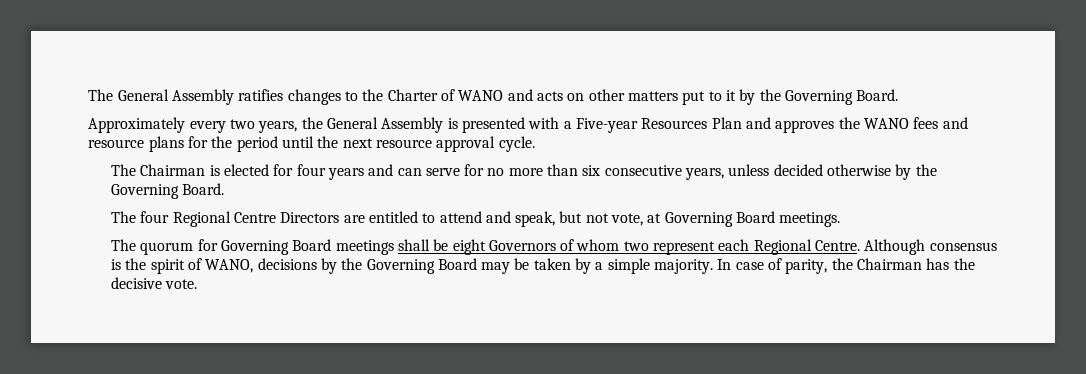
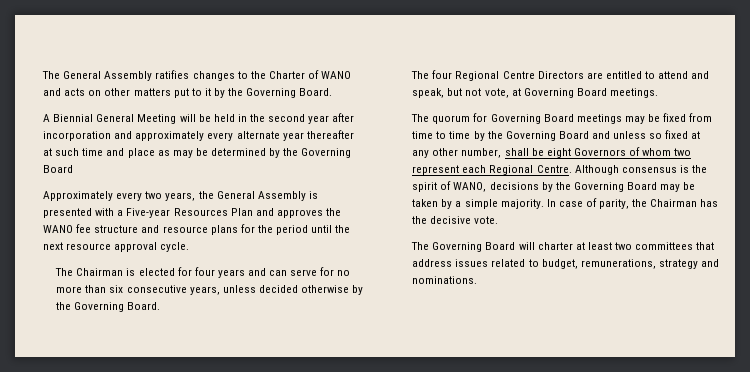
(899, 95) none -> [43,113,355,124] [43,130,354,141] [43,148,352,158] [43,165,74,173] // A Biennial General Meeting will be held in the second year after incorporation and approximately every alternate year thereafter at such time and place as may be determined by the Governing Board
[913,117,939,129] fees -> [76,224,139,233] fee structure
(394, 247) none -> [624,113,713,124] [412,130,701,141] [412,148,502,158] may be fixed from time to time by the Governing Board and unless so fixed at any other number,
(198, 284) none -> [411,242,715,252] [412,259,719,269] [412,276,478,284] // The Governing Board will charter at least two committees that address issues related to budget, remunerations, strategy and nominations.

